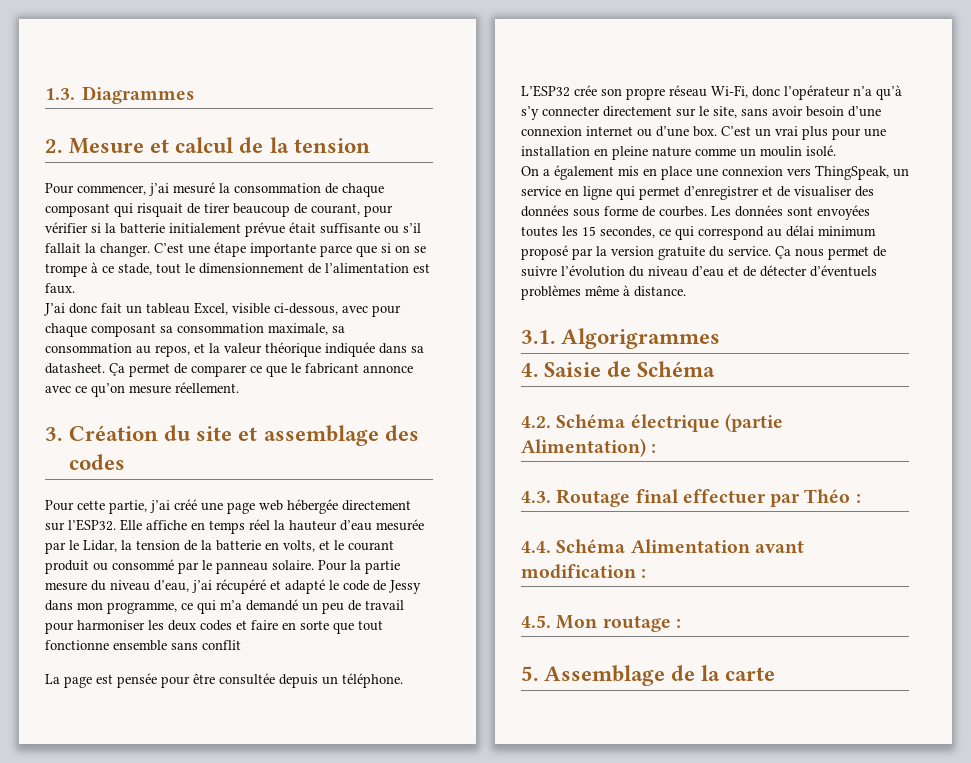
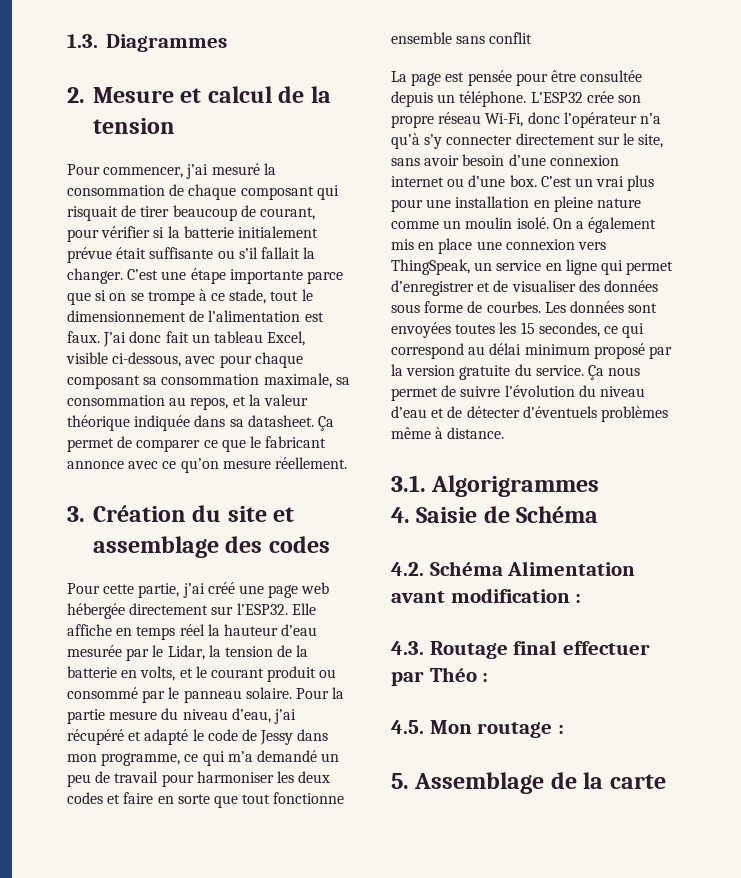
(75, 288) // -> (100, 337) none
(836, 150) // -> (549, 223) none
[630,413,783,432] [521,438,646,457] électrique (partie Alimentation) -> [507,561,636,576] [391,588,570,603] Alimentation avant modification
[521,539,804,553] [521,564,647,579] // 4.4. Schéma Alimentation avant modification : -> (489, 677) none

